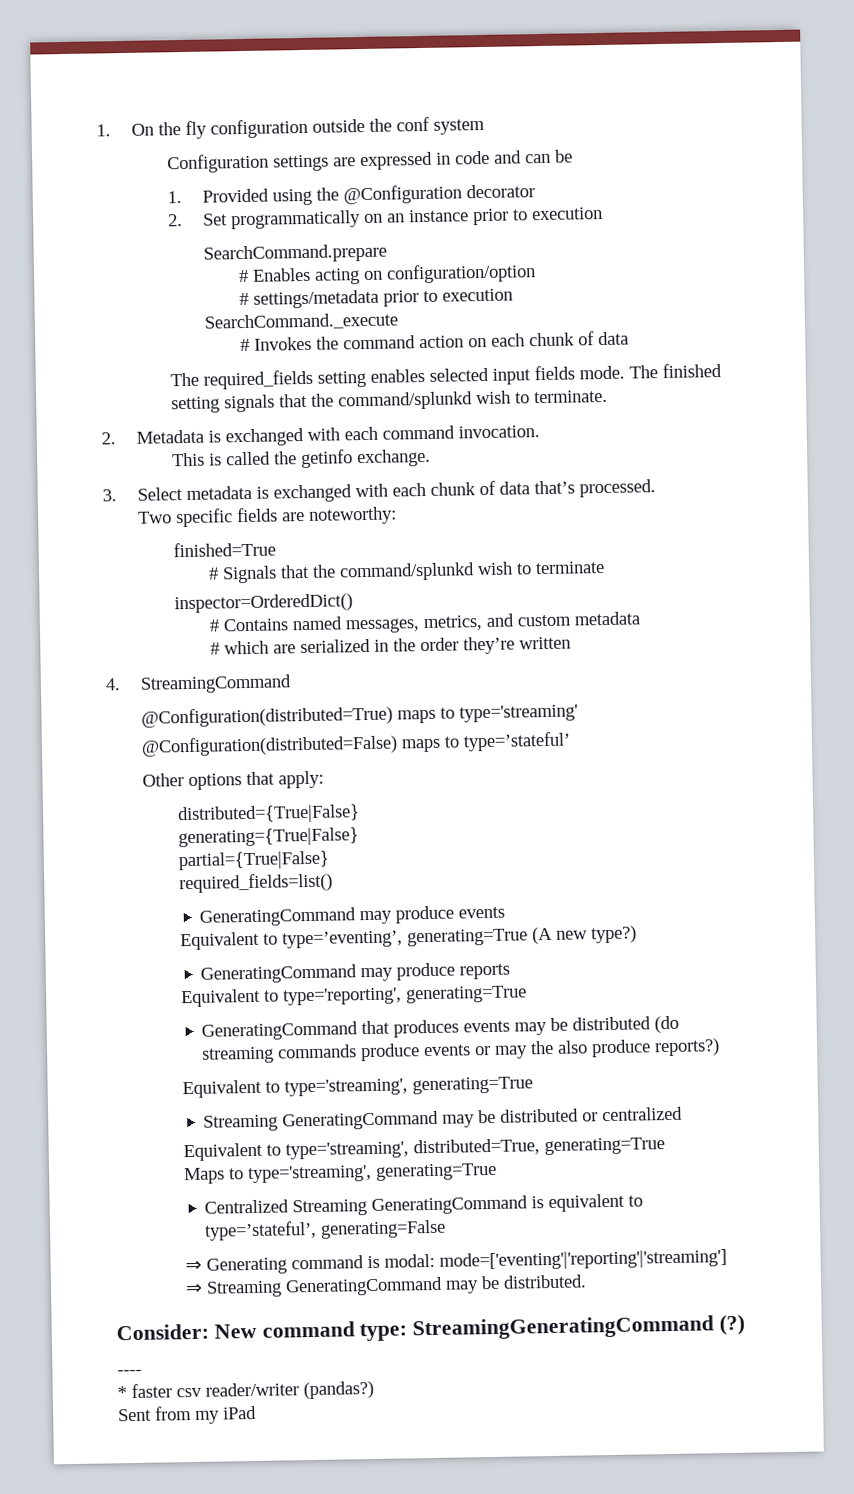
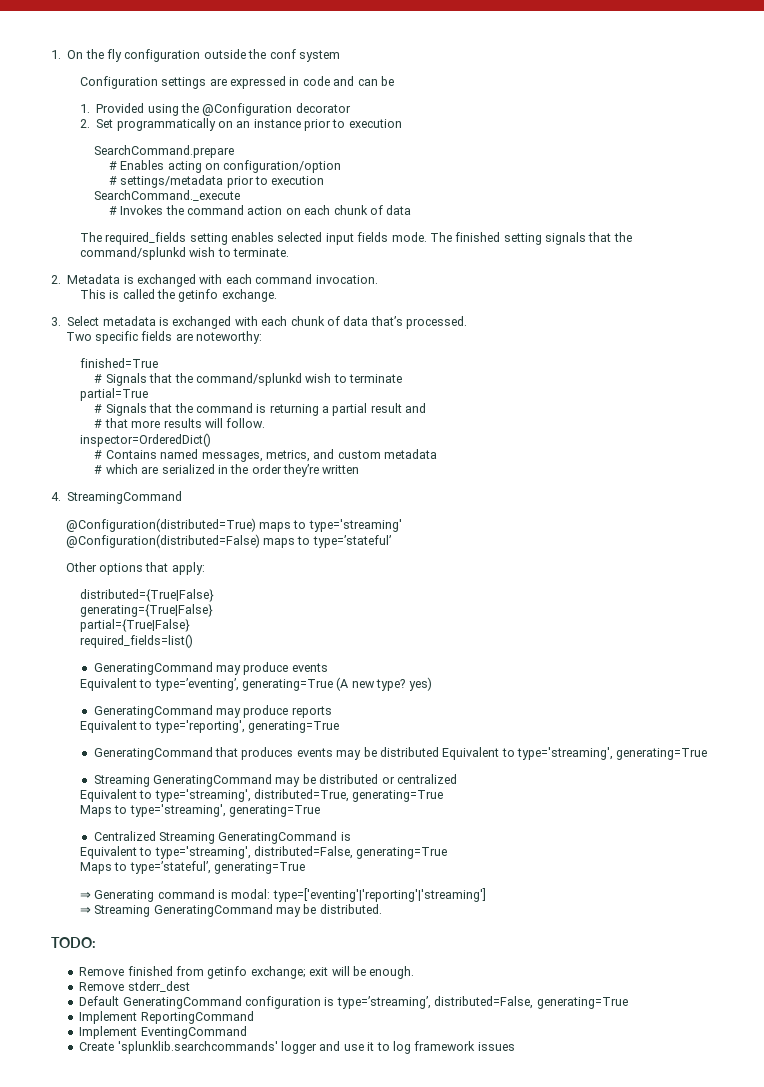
(606, 567) none -> [79,388,148,401] [94,403,427,416] [94,418,266,428] // partial=True // # Signals that the command is returning a partial result and // # that more results will follow.
[591,925,638,944] type?) -> [376,677,432,691] type? yes)
[654,1015,680,1034] [202,1038,721,1064] (do streaming commands produce events or may the also produce reports?) // -> (439, 752) none
[548,1193,626,1213] equivalent -> [79,846,448,859] [79,862,112,874] // Equivalent to type='streaming', distributed=False, generating=True // Maps
[320,1219,447,1239] generating=False -> [214,862,306,874] generating=True
[439,1249,728,1271] mode=['eventing'|'reporting'|'streaming'] -> [272,888,486,902] type=['eventing'|'reporting'|'streaming']
[116,1314,746,1342] [117,1369,142,1376] [117,1380,374,1400] [118,1405,257,1424] Consider: New command type: StreamingGeneratingCommand (?) // ---- // * faster csv reader/writer (pandas?) // Sent from my iPad -> [51,937,96,948] [79,966,415,979] [79,981,190,992] [79,996,628,1009] [79,1011,254,1024] [79,1026,247,1039] [79,1041,515,1054] TODO: // Remove finished from getinfo exchange; exit will be enough. // Remove stderr_dest // Default GeneratingCommand configuration is type=’streaming’, distributed=False, generating=True // Implement ReportingCommand // Implement EventingCommand // Create 'splunklib.searchcommands' logger and use it to log framework issues

